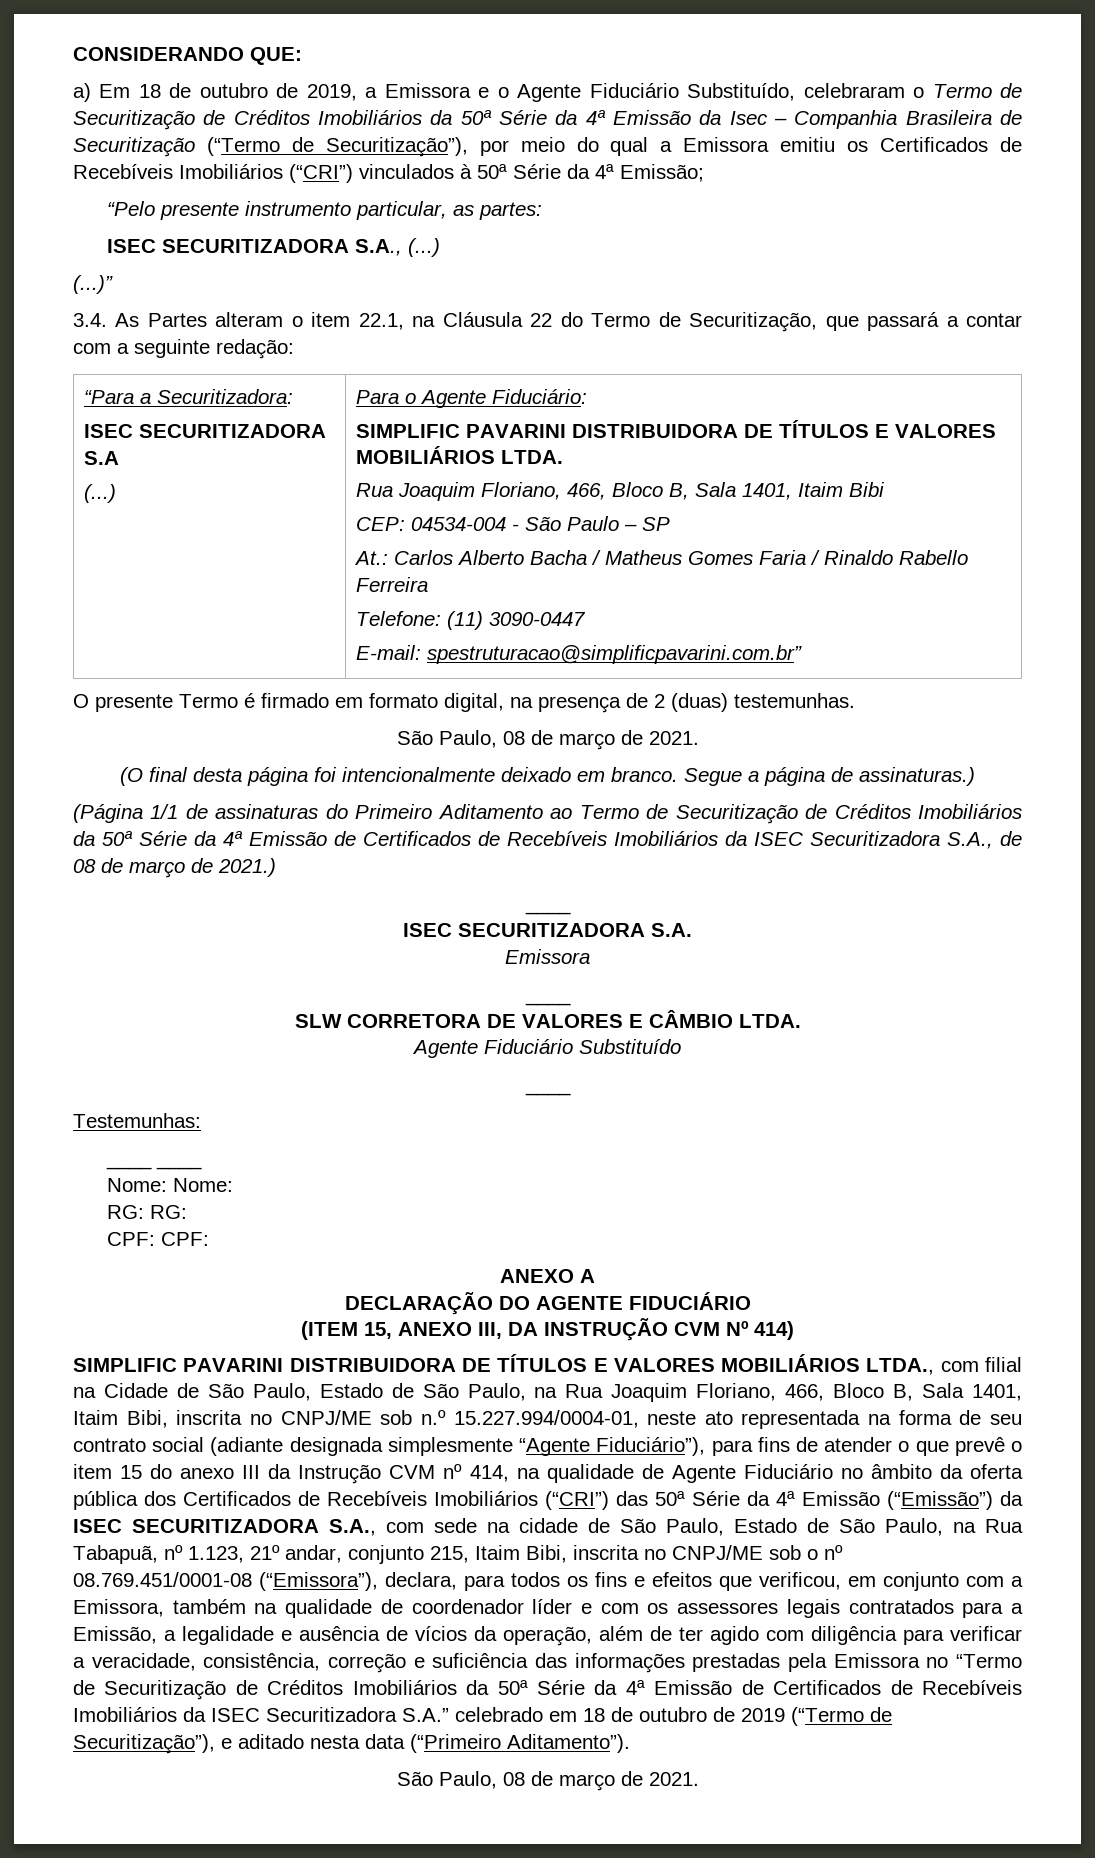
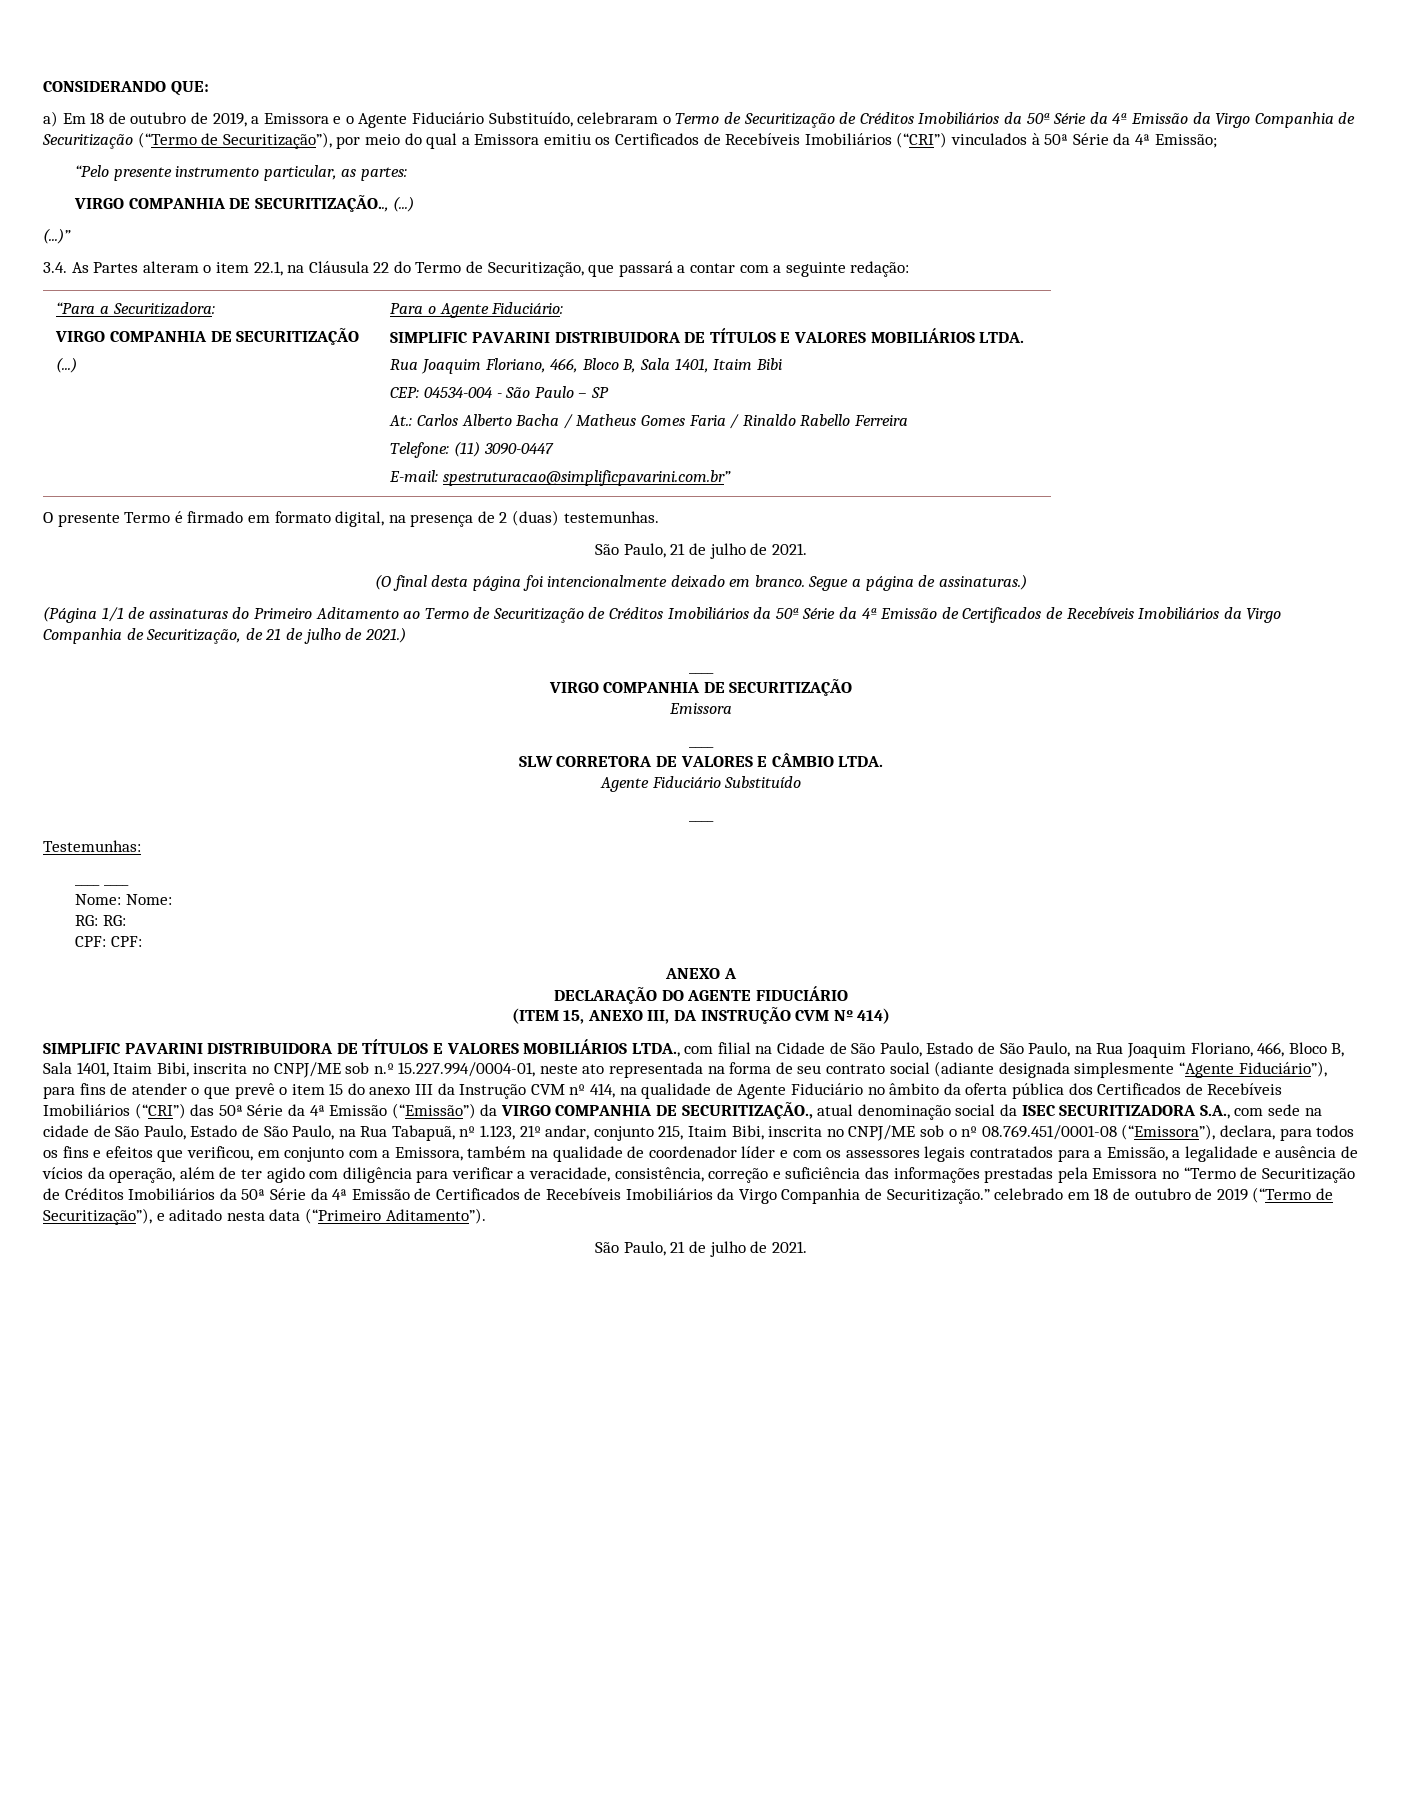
[729,110,992,129] Isec – Companhia Brasileira -> [1215,112,1334,128] Virgo Companhia
[106,239,402,256] ISEC SECURITIZADORA S.A., -> [74,195,389,212] VIRGO COMPANHIA DE SECURITIZAÇÃO..,
[84,424,327,438] [84,451,120,465] ISEC SECURITIZADORA S.A -> [55,328,360,345] VIRGO COMPANHIA DE SECURITIZAÇÃO
[502,730,615,750] 08 de março -> [670,543,746,559] 21 de julho
[754,831,1022,849] [73,858,185,878] ISEC Securitizadora S.A., de 08 de março -> [1246,608,1282,623] [43,628,341,644] Virgo Companhia de Securitização, de 21 de julho
[403,923,692,937] ISEC SECURITIZADORA S.A. -> [548,679,853,696] VIRGO COMPANHIA DE SECURITIZAÇÃO
(1023, 1498) none -> [500,1102,1018,1120] VIRGO COMPANHIA DE SECURITIZAÇÃO., atual denominação social da
[211,1707,449,1722] ISEC Securitizadora S.A.” -> [738,1188,990,1204] Virgo Companhia de Securitização.”
[502,1771,615,1791] 08 de março -> [670,1241,746,1257] 21 de julho

